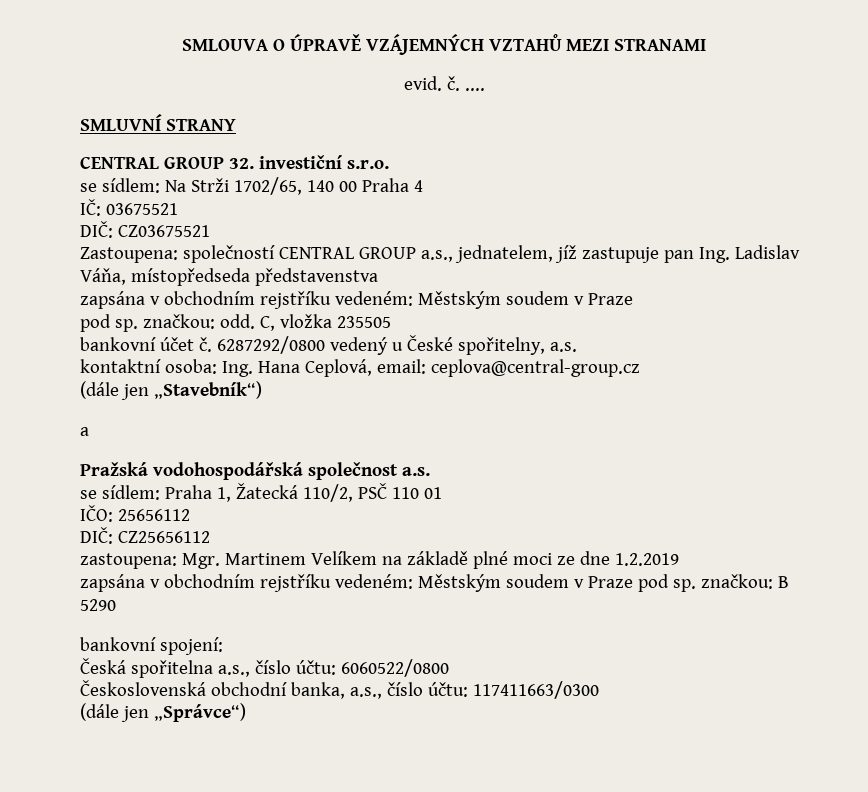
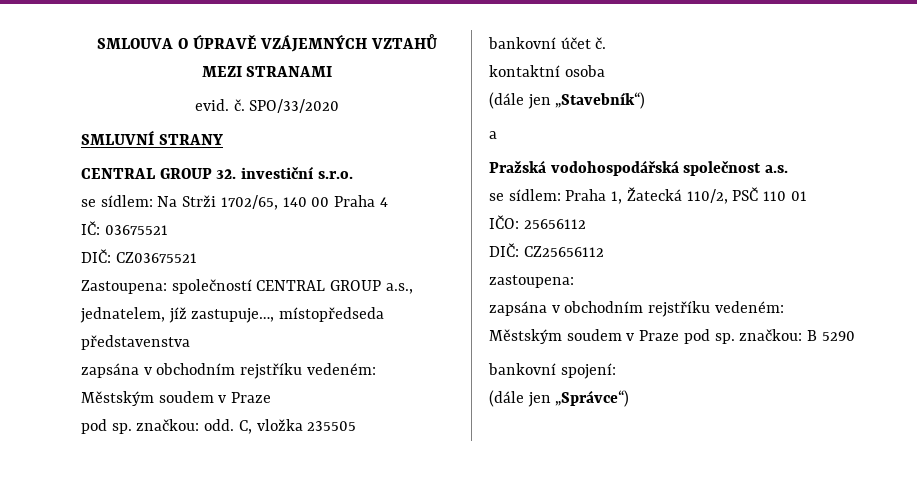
[464,88,485,91] .... -> [249,99,340,113] SPO/33/2020
[581,245,800,263] [80,268,126,285] zastupuje pan Ing. Ladislav Váňa, -> [191,308,275,323] zastupuje…,
[216,335,577,355] [80,359,640,377] 6287292/0800 vedený u České spořitelny, a.s. // kontaktní osoba: Ing. Hana Ceplová, email: ceplova@central-group.cz -> [489,65,605,77] // kontaktní osoba
[181,551,679,569] Mgr. Martinem Velíkem na základě plné moci ze dne 1.2.2019 -> (574, 281) none
[80,658,449,678] [80,680,599,699] // Česká spořitelna a.s., číslo účtu: 6060522/0800 // Československá obchodní banka, a.s., číslo účtu: 117411663/0300 -> (616, 371) none

